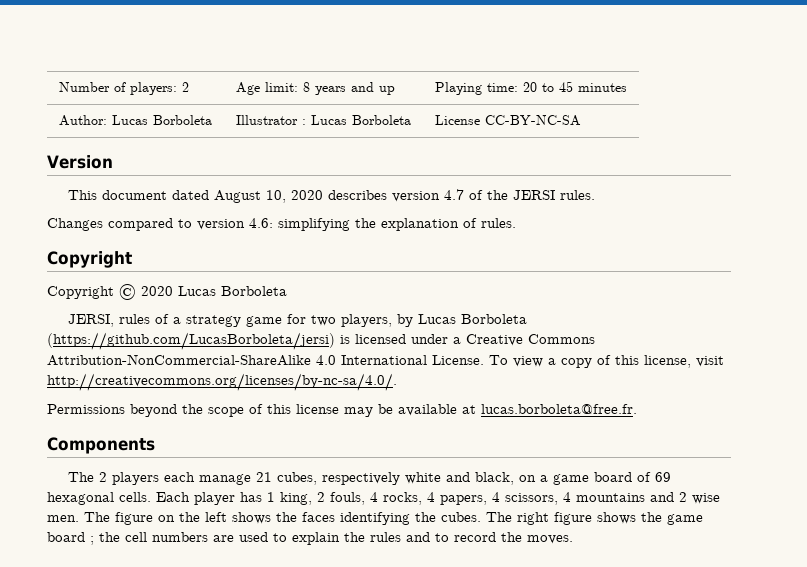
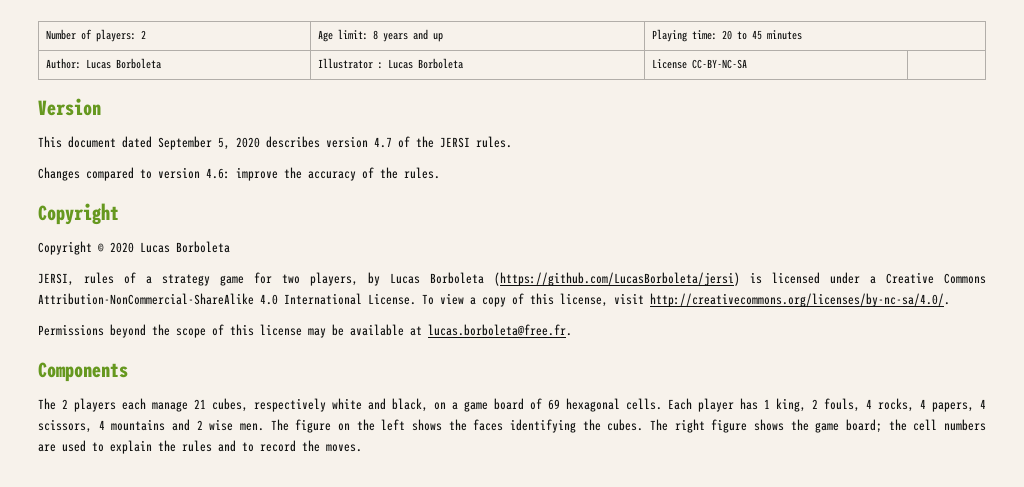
[214,190,287,203] August 10, -> [158,136,230,150] September 5,
[278,218,477,231] simplifying the explanation of -> [236,167,398,181] improve the accuracy of the
[47,532,94,545] board ; -> [845,419,882,433] board;

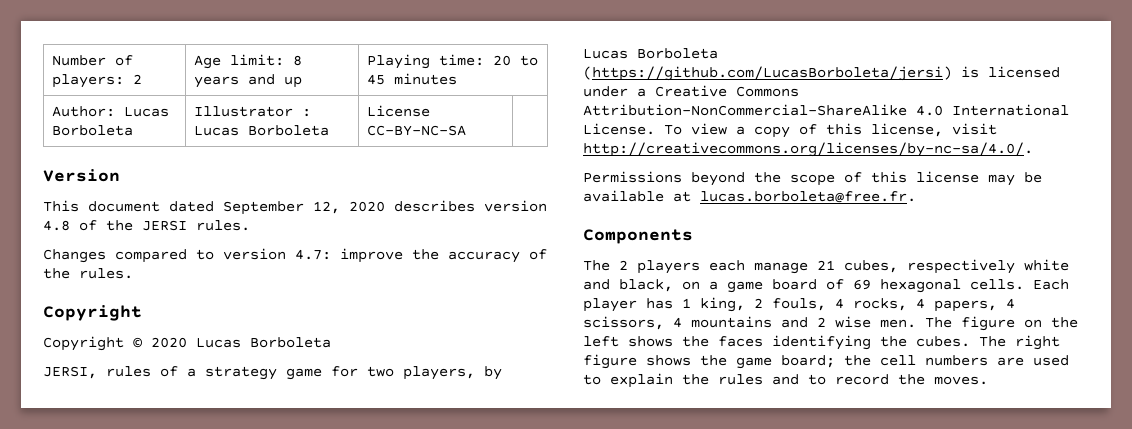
[218,137,230,150] 5, -> [313,201,340,214] 12,
[374,137,392,148] 4.7 -> [43,220,70,231] 4.8
[206,168,230,179] 4.6: -> [295,249,331,260] 4.7:

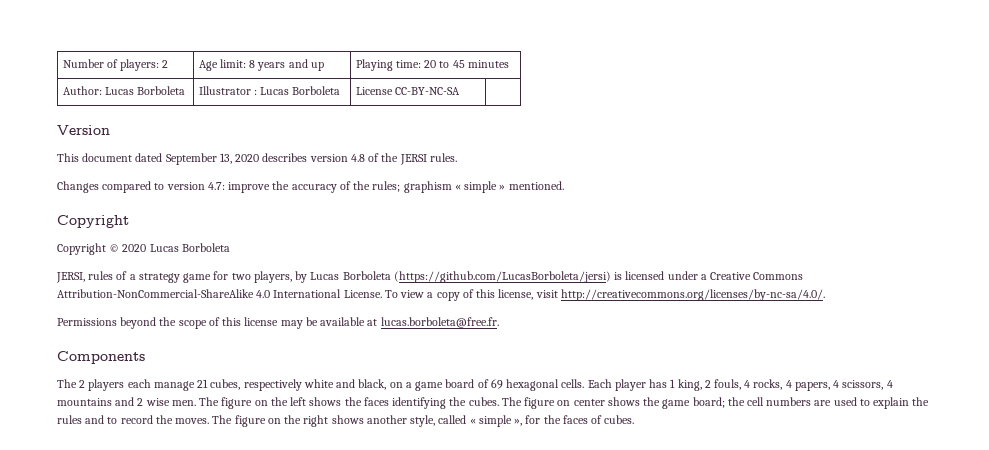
[313,201,340,214] 12, -> [219,153,232,164] 13,
[79,268,133,279] rules. -> [372,181,564,193] rules; graphism « simple » mentioned.
[1015,335,1060,350] [583,354,637,369] right figure -> [524,397,605,409] figure on center
(988, 380) none -> [212,415,635,427] The figure on the right shows another style, called « simple », for the faces of cubes.

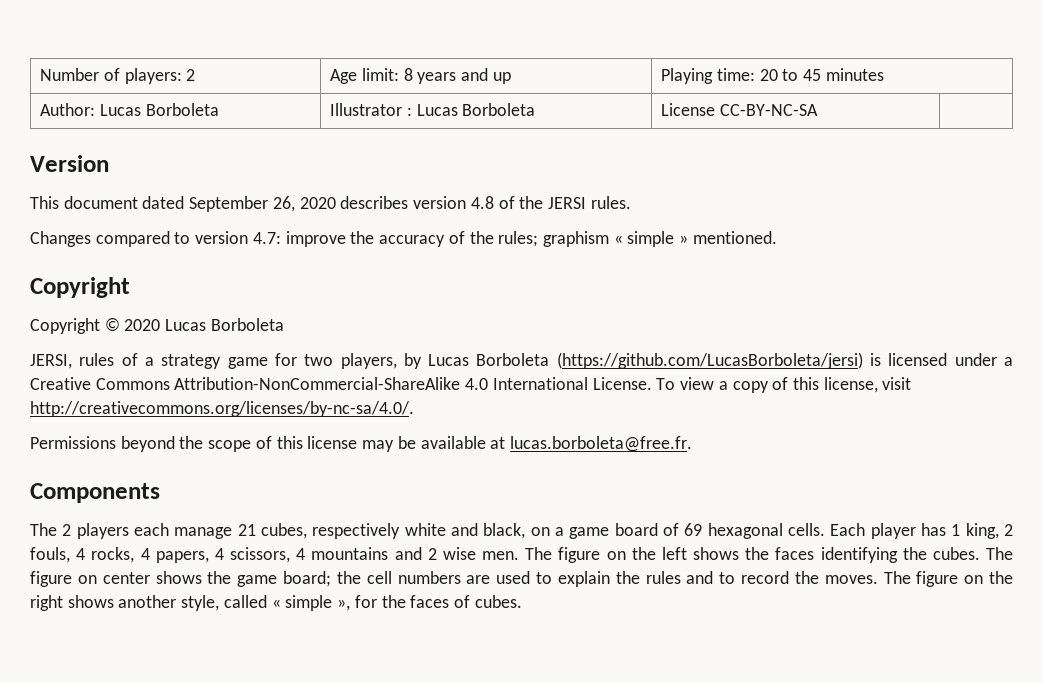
[219,153,232,164] 13, -> [272,196,295,212] 26,

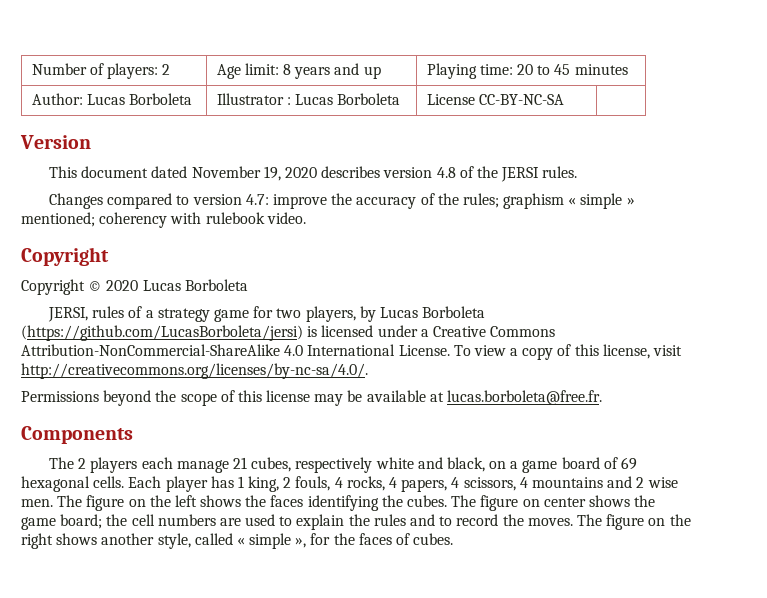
[189,196,295,212] September 26, -> [191,166,281,181] November 19,
[692,231,777,244] mentioned. -> [21,212,306,228] mentioned; coherency with rulebook video.

